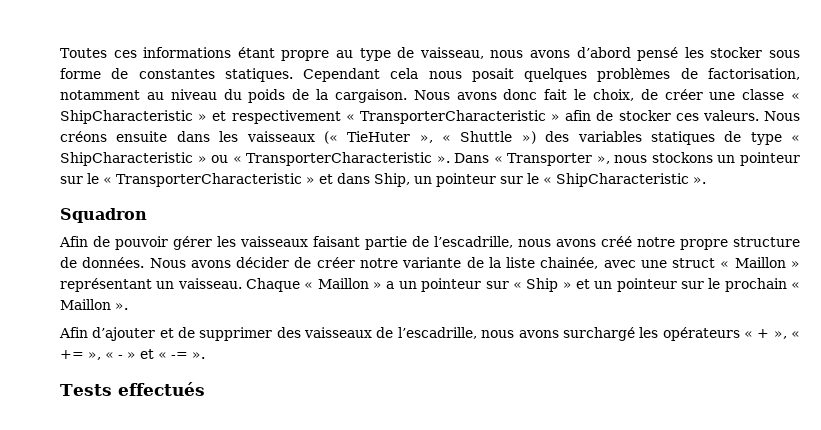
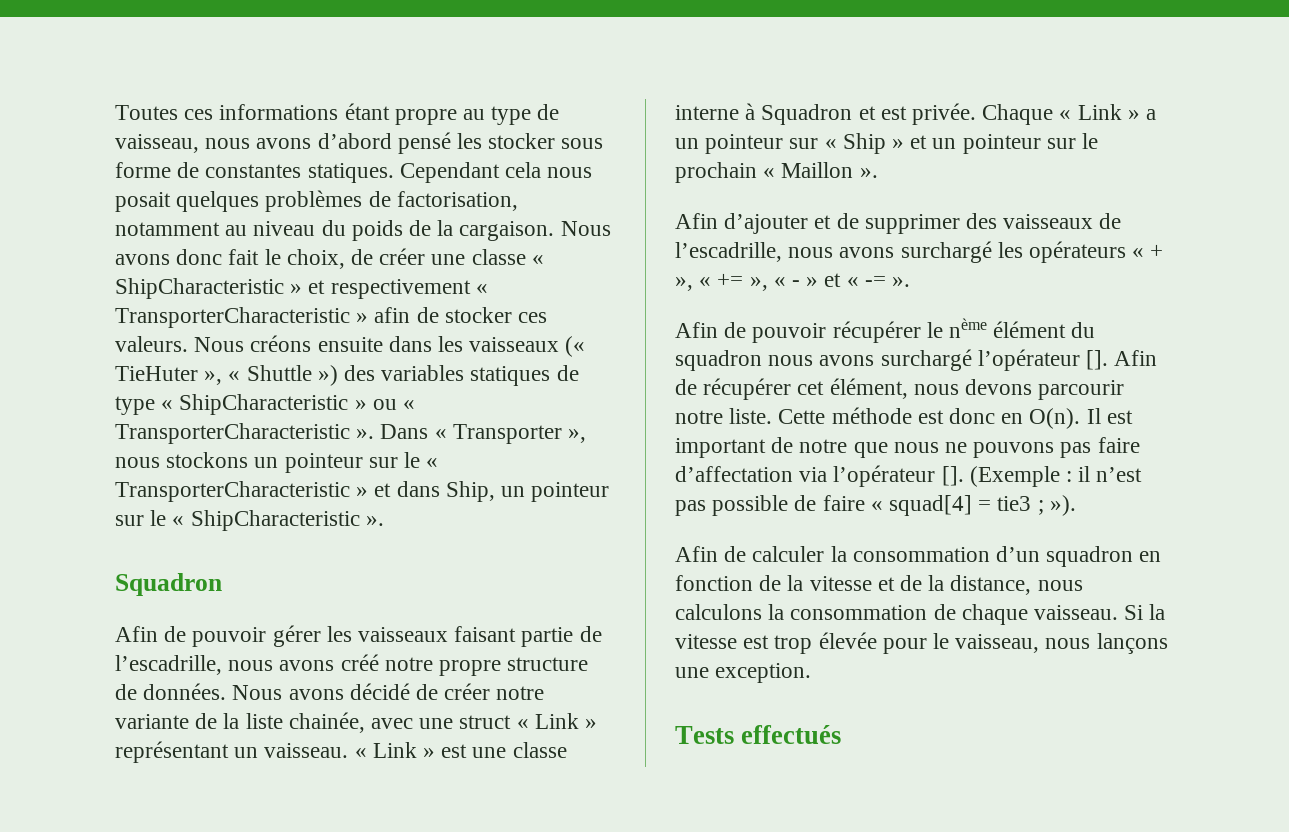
[236,257,290,268] décider -> [349,683,410,700] décidé
[734,257,786,268] Maillon -> [534,713,579,729] Link
(242, 283) none -> [354,742,567,758] [675,103,977,125] « Link » est une classe interne à Squadron et est privée.
[317,278,369,289] Maillon -> [1077,104,1122,120] Link
(205, 355) none -> [675,318,1096,343] [675,349,1158,371] [675,378,1125,400] [675,407,1133,429] [675,437,1140,458] [675,465,1143,487] [675,495,1076,516] [675,546,1162,567] [675,575,1083,595] [675,604,1166,625] [675,632,1168,654] [675,663,812,683] // Afin de pouvoir récupérer le nème élément du squadron nous avons surchargé l’opérateur []. Afin de récupérer cet élément, nous devons parcourir notre liste. Cette méthode est donc en O(n). Il est important de notre que nous ne pouvons pas faire d’affectation via l’opérateur []. (Exemple : il n’est pas possible de faire « squad[4] = tie3 ; »). // Afin de calculer la consommation d’un squadron en fonction de la vitesse et de la distance, nous calculons la consommation de chaque vaisseau. Si la vitesse est trop élevée pour le vaisseau, nous lançons une exception.

